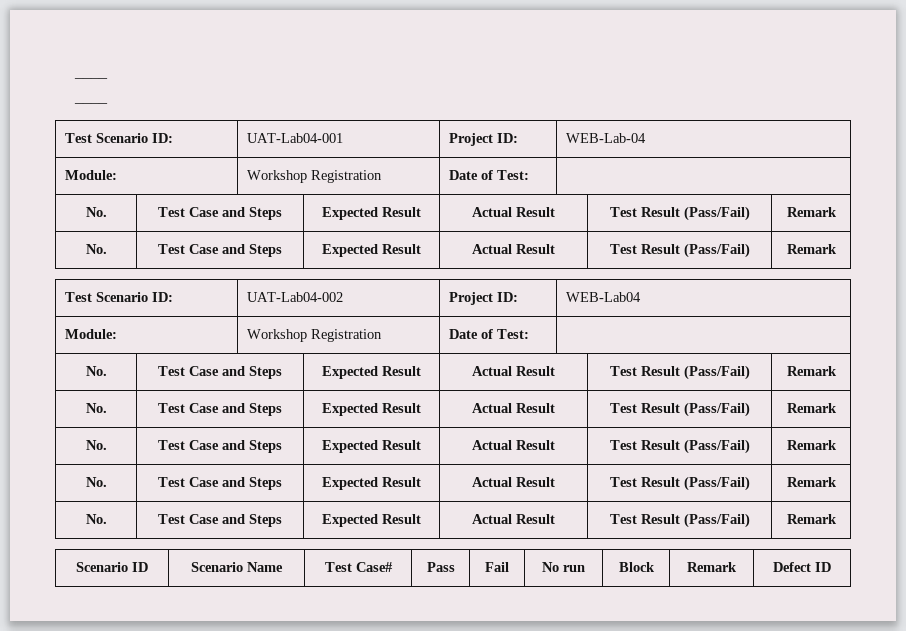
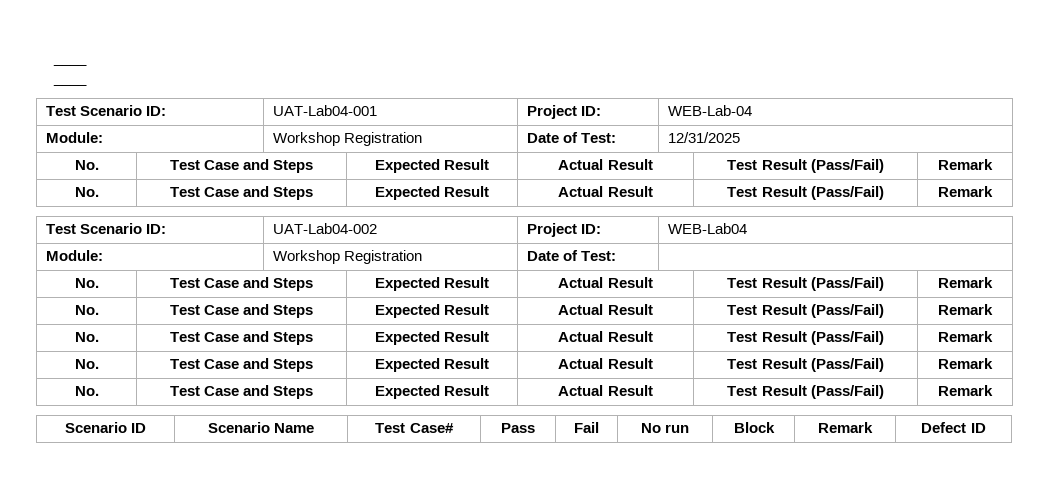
(529, 175) none -> [668,132,741,143] 12/31/2025

